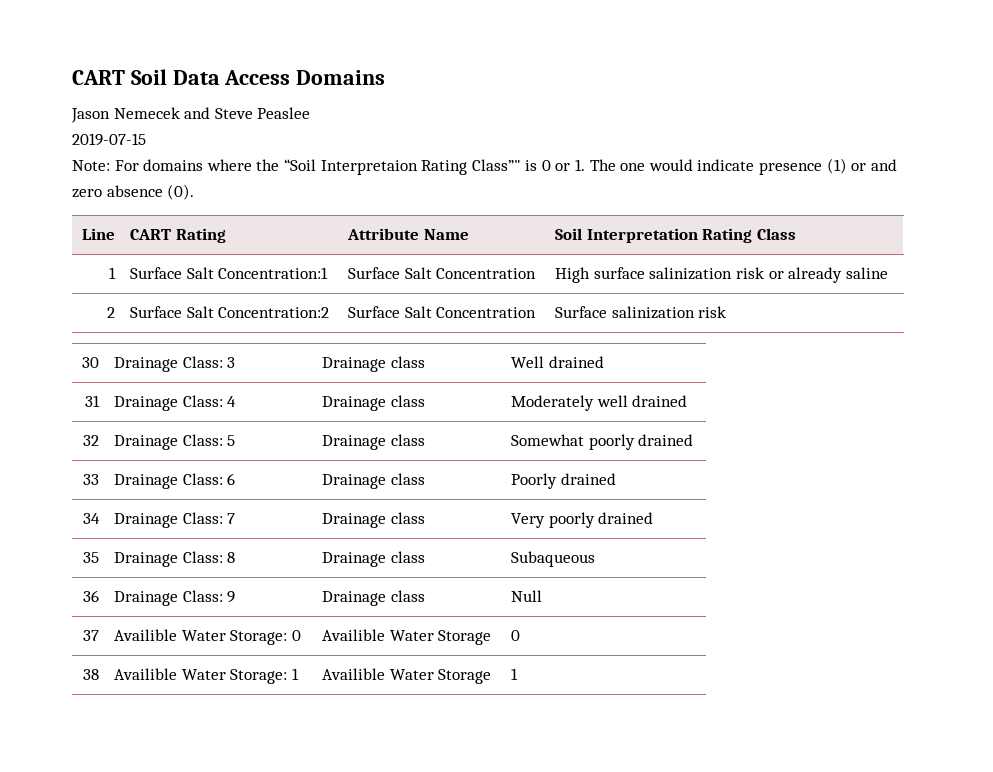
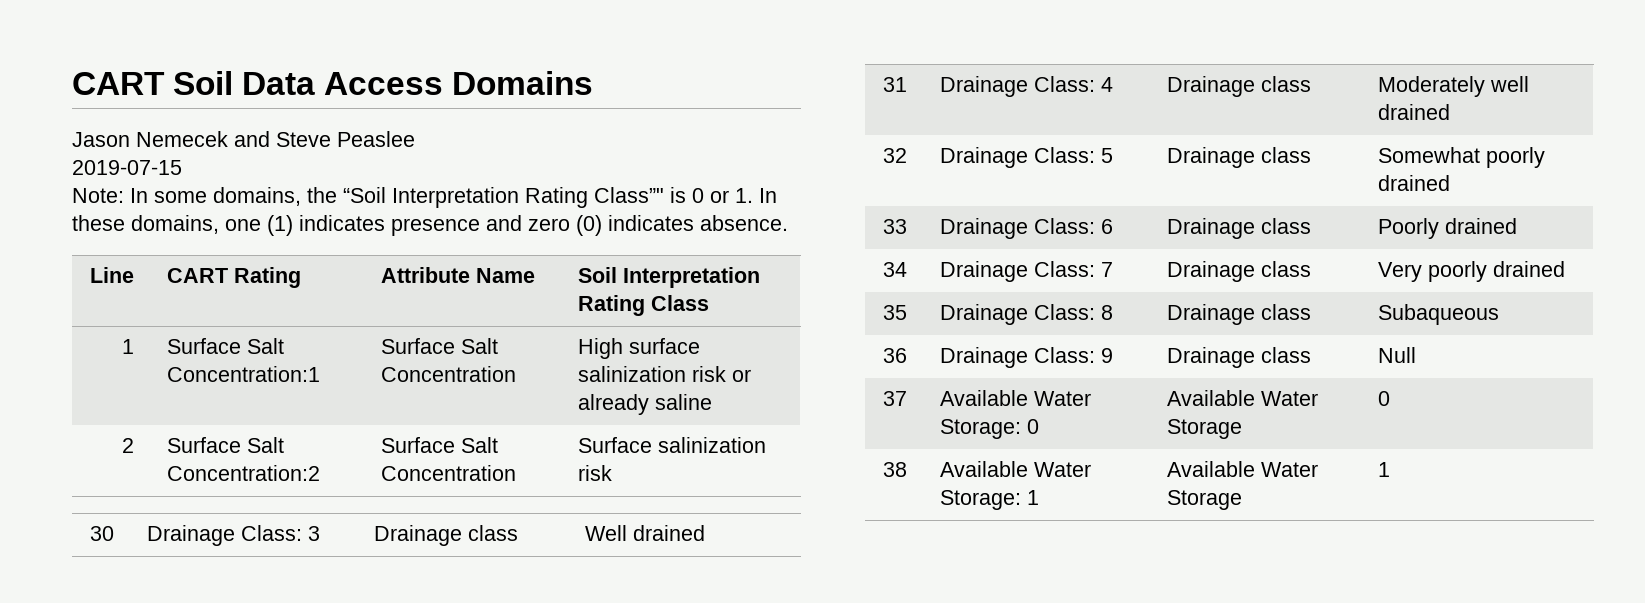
[114,159,252,171] For domains where -> [130,187,301,206] In some domains,
[320,160,418,175] Interpretaion -> [392,187,519,208] Interpretation
[589,158,897,175] [72,184,195,200] The one would indicate presence (1) or and zero absence (0). -> [759,188,777,203] [72,215,788,236] In these domains, one (1) indicates presence and zero (0) indicates absence.
[114,629,178,641] Availible -> [939,390,1028,406] Available
[322,629,386,641] Availible -> [1166,390,1255,406] Available
[114,668,178,680] Availible -> [939,461,1028,477] Available
[322,668,386,680] Availible -> [1166,461,1255,477] Available

